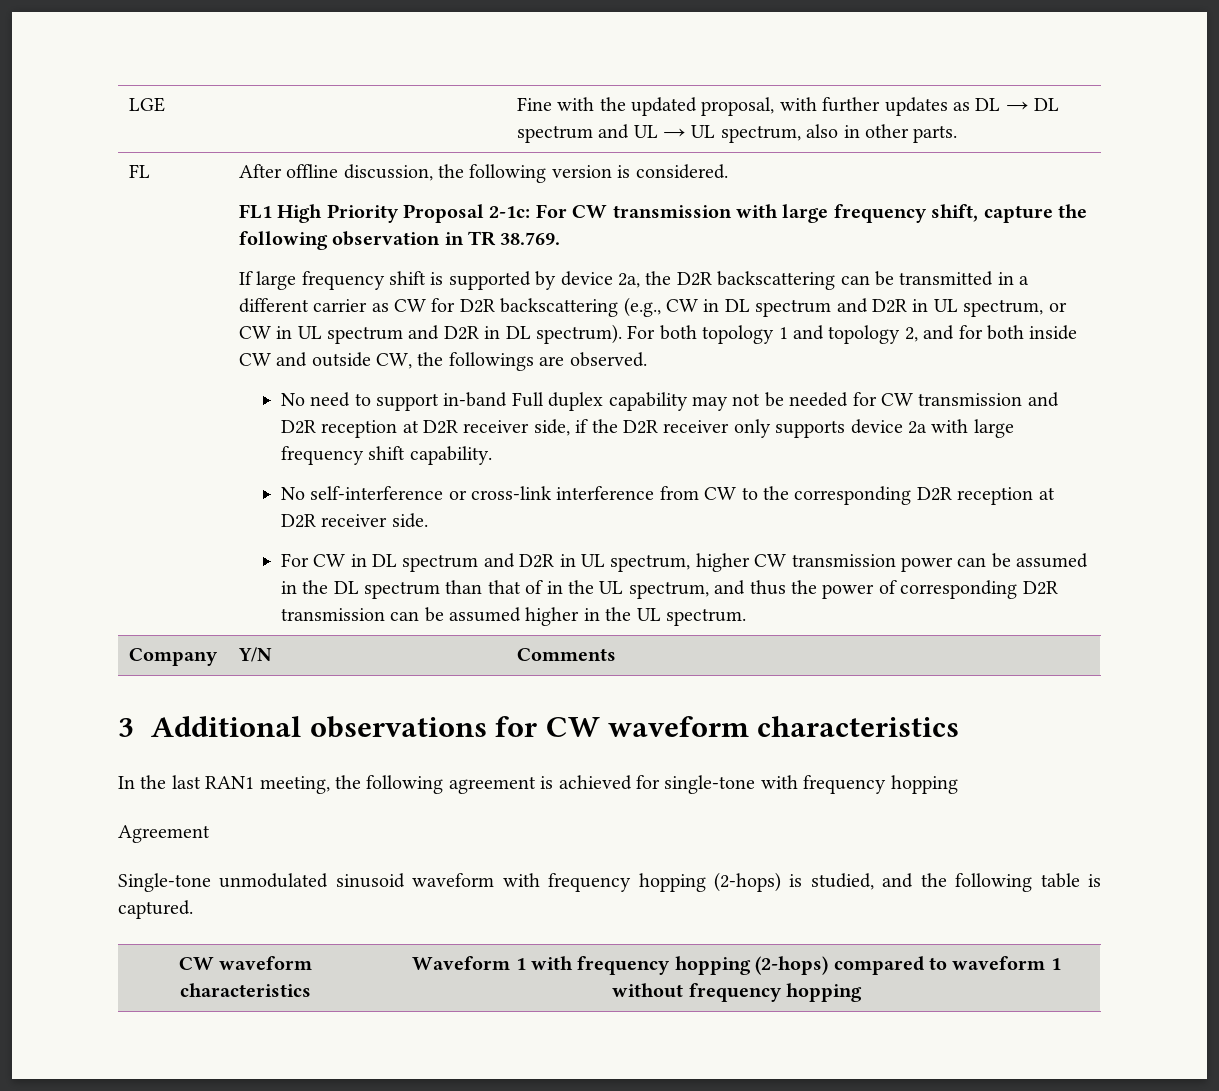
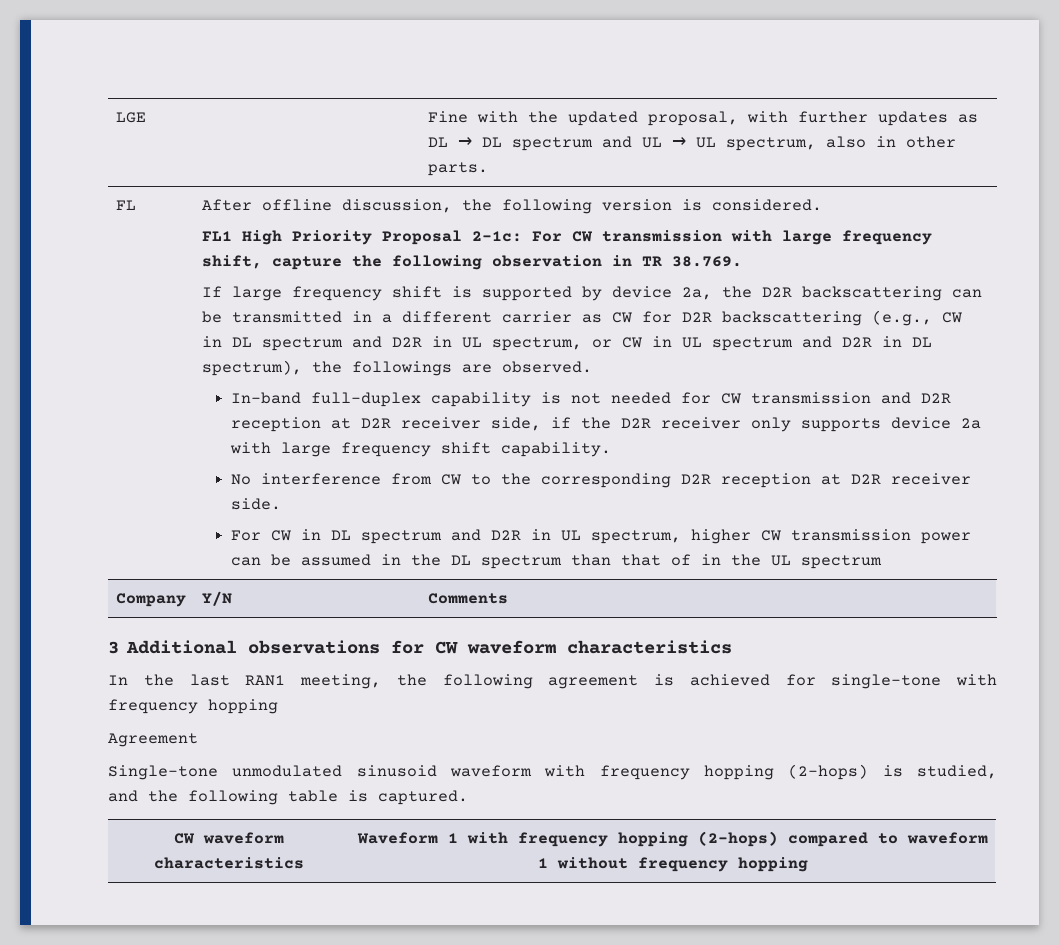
[535,324,1078,344] [238,352,647,371] [280,392,784,411] spectrum). For both topology 1 and topology 2, and for both inside CW and outside CW, the followings are observed. // No need to support in-band Full duplex capability may not be -> [201,360,592,376] [231,392,602,407] spectrum), the followings are observed. // In-band full-duplex capability is not
[310,486,553,500] self-interference or cross-link -> (252, 479) none
[628,580,1058,599] [280,607,747,626] spectrum, and thus the power of corresponding D2R transmission can be assumed higher in the UL spectrum. -> [801,555,883,569] spectrum

